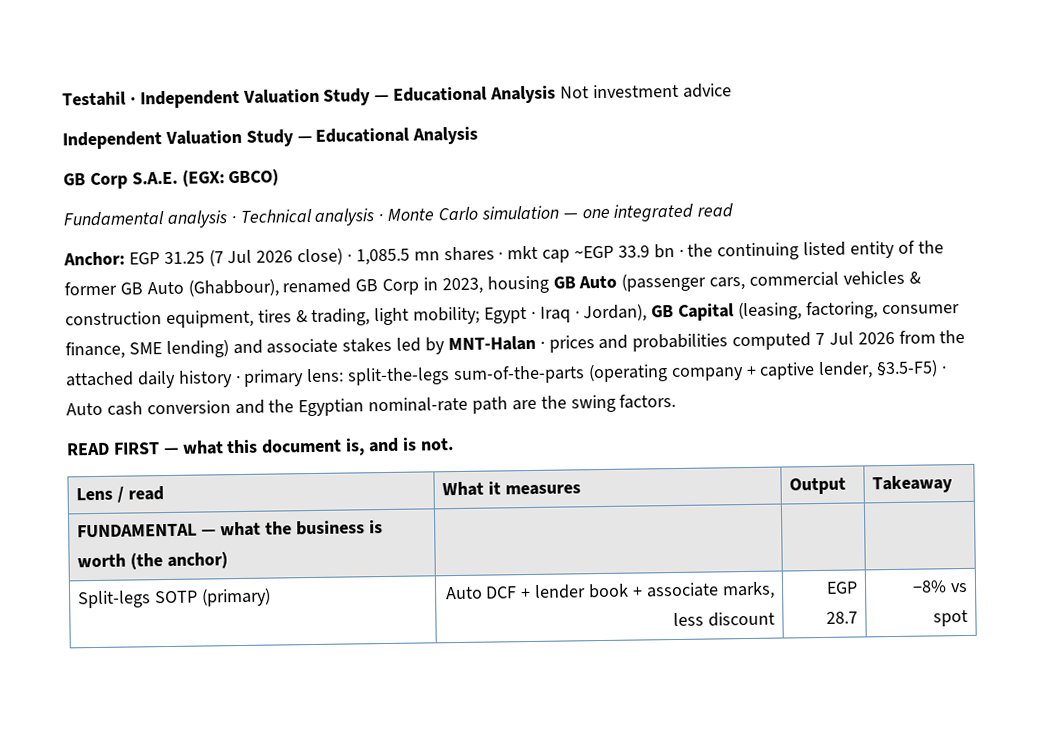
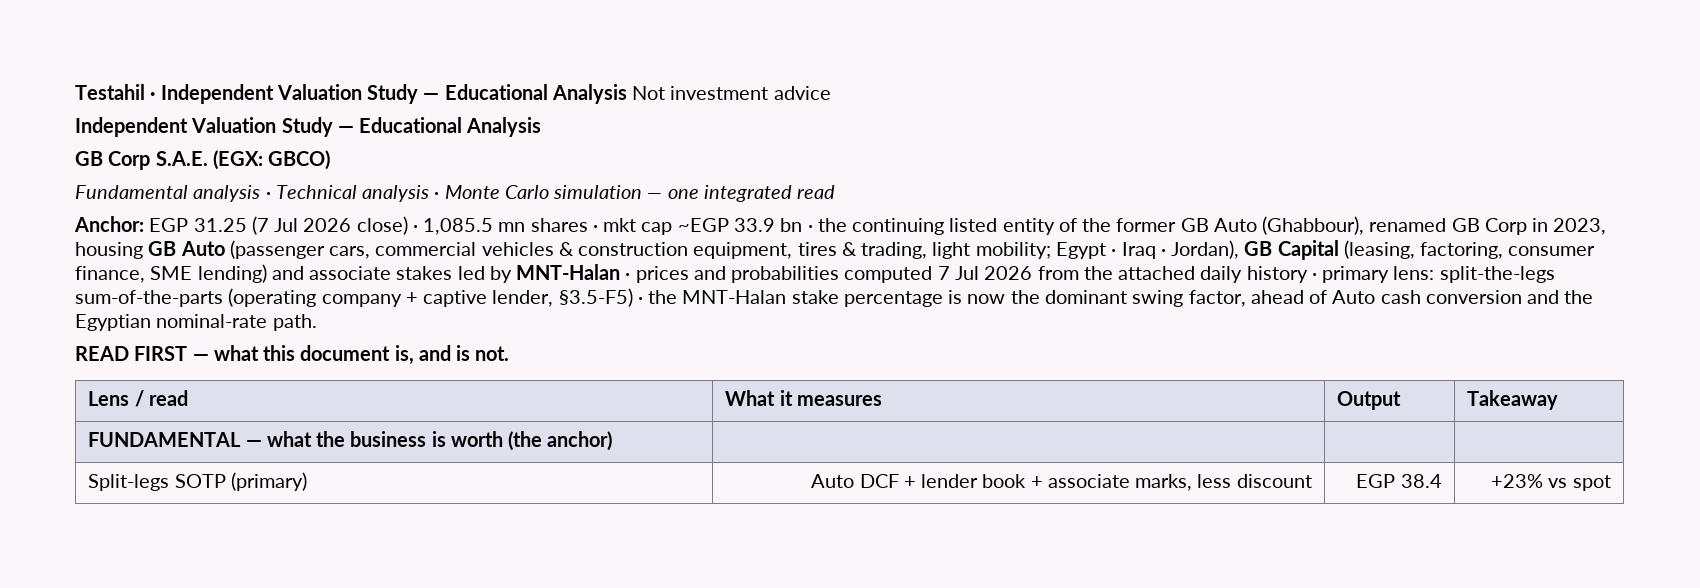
(948, 370) none -> [648,290,1328,307] the MNT-Halan stake percentage is now the dominant swing factor, ahead of
[472,393,677,414] path are the swing factors. -> [272,314,317,331] path.
[825,611,858,624] [911,580,947,593] 28.7 | −8% -> [1400,474,1442,488] [1491,474,1544,488] 38.4 | +23%

